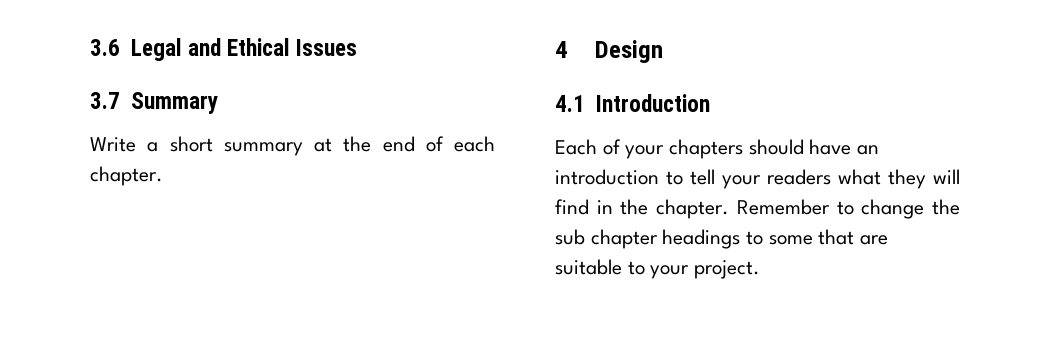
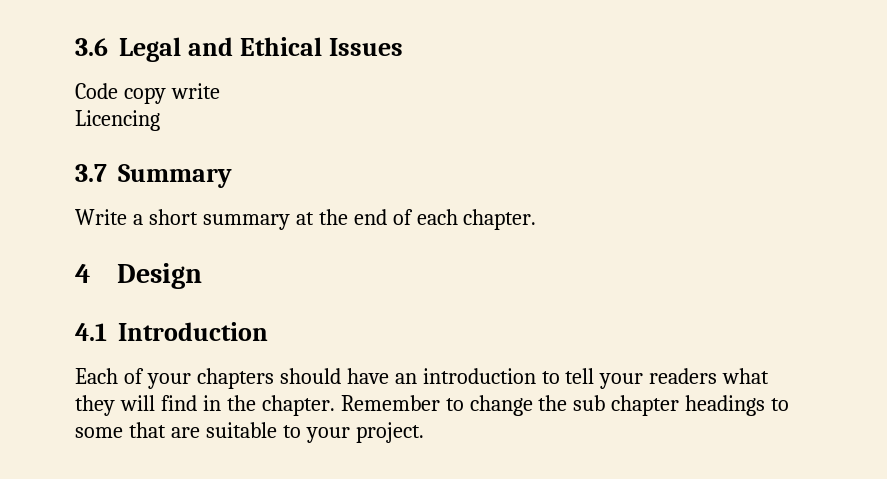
(358, 47) none -> [75,83,220,104] [75,110,160,131] // Code copy write // Licencing

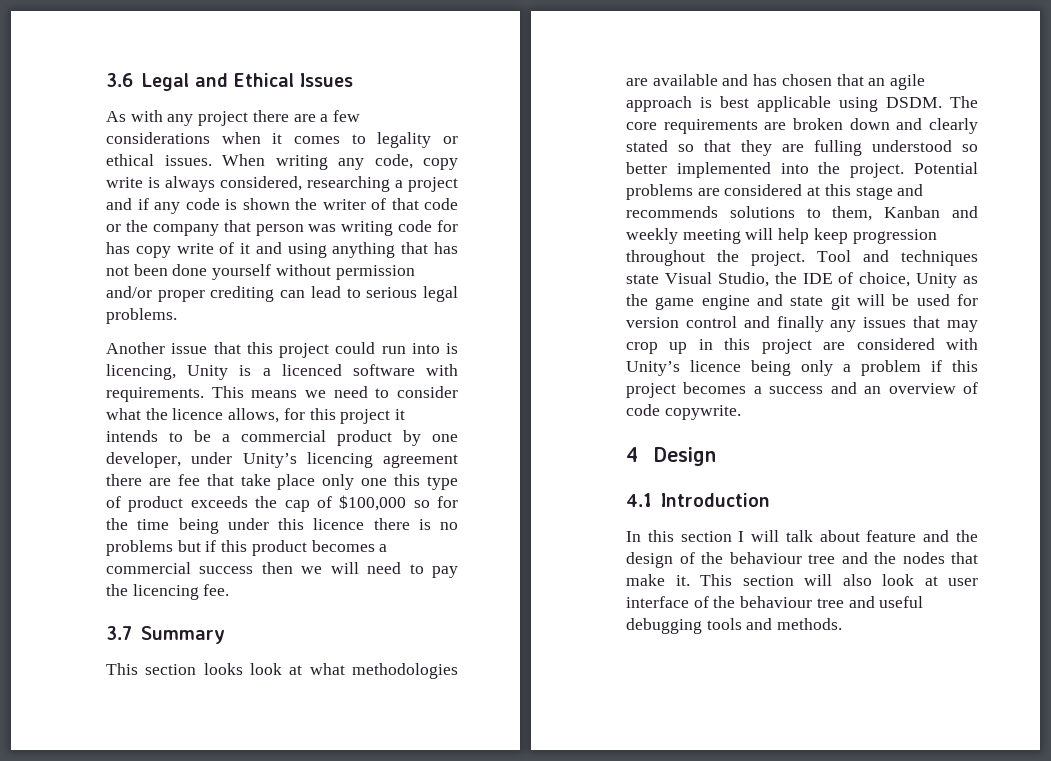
[75,83,220,104] [75,110,160,131] [75,164,232,188] [75,209,537,230] [75,263,203,289] [75,322,268,341] [75,368,770,389] [75,395,790,416] [75,422,424,443] Code copy write // Licencing // 3.7 Summary // Write a short summary at the end of each chapter. // 4 Design // 4.1 Introduction // Each of your chapters should have an introduction to tell your readers what they will find in the chapter. Remember to change the sub chapter headings to some that are suitable to your project. -> [106,110,361,126] [106,132,458,148] [106,154,458,170] [106,176,458,192] [106,198,458,214] [106,220,458,236] [106,242,458,258] [106,264,415,280] [106,286,459,302] [106,308,177,324] [106,342,458,358] [106,364,458,380] [106,386,458,402] [106,408,406,424] [106,430,458,446] [106,452,458,468] [106,474,458,490] [106,495,458,512] [106,518,458,534] [106,540,388,556] [106,562,459,578] [106,584,230,600] [106,626,225,644] [106,663,458,679] [626,74,926,90] [626,96,978,112] [626,118,978,134] [626,140,978,156] [626,162,978,178] [626,184,924,200] [626,206,978,221] [626,228,937,244] [626,250,978,266] [626,272,978,288] [626,294,978,310] [626,316,978,332] [626,338,978,354] [626,360,978,376] [626,382,978,398] [626,404,741,420] [626,447,716,466] [626,493,770,507] [626,530,978,542] [626,552,978,568] [626,574,978,586] [626,596,924,608] [626,618,843,634] As with any project there are a few considerations when it comes to legality or ethical issues. When writing any code, copy write is always considered, researching a project and if any code is shown the writer of that code or the company that person was writing code for has copy write of it and using anything that has not been done yourself without permission and/or proper crediting can lead to serious legal problems. // Another issue that this project could run into is licencing, Unity is a licenced software with requirements. This means we need to consider what the licence allows, for this project it intends to be a commercial product by one developer, under Unity’s licencing agreement there are fee that take place only one this type of product exceeds the cap of $100,000 so for the time being under this licence there is no problems but if this product becomes a commercial success then we will need to pay the licencing fee. // 3.7 Summary // This section looks look at what methodologies are available and has chosen that an agile approach is best applicable using DSDM. The core requirements are broken down and clearly stated so that they are fulling understood so better implemented into the project. Potential problems are considered at this stage and recommends solutions to them, Kanban and weekly meeting will help keep progression throughout the project. Tool and techniques state Visual Studio, the IDE of choice, Unity as the game engine and state git will be used for version control and finally any issues that may crop up in this project are considered with Unity’s licence being only a problem if this project becomes a success and an overview of code copywrite. // 4 Design // 4.1 Introduction // In this section I will talk about feature and the design of the behaviour tree and the nodes that make it. This section will also look at user interface of the behaviour tree and useful debugging tools and methods.

